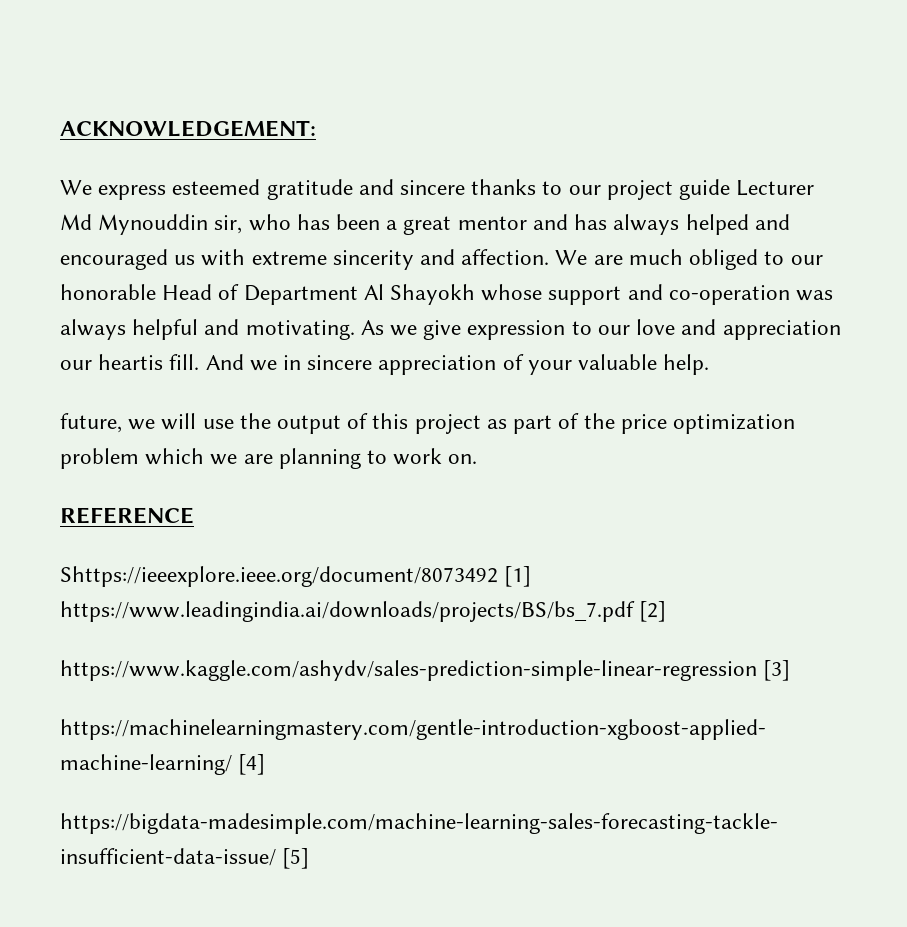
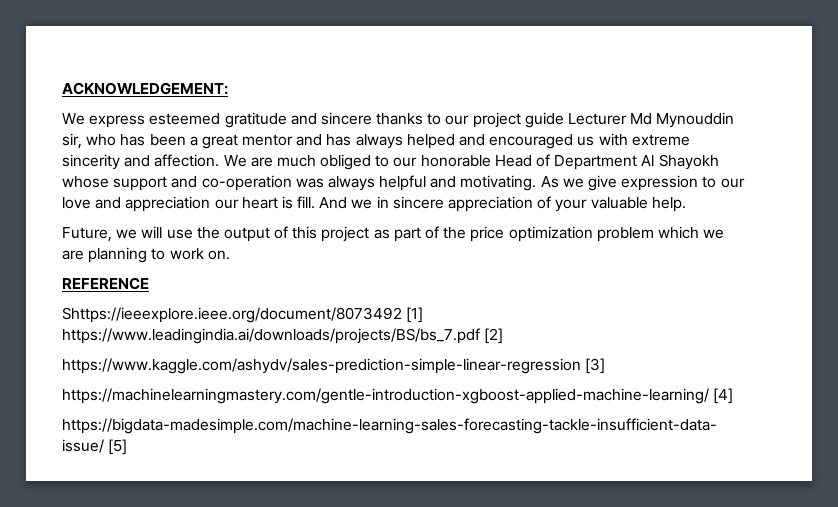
[98,354,164,370] heartis -> [241,196,293,209] heart is
[60,413,122,433] future, -> [62,227,112,242] Future,

